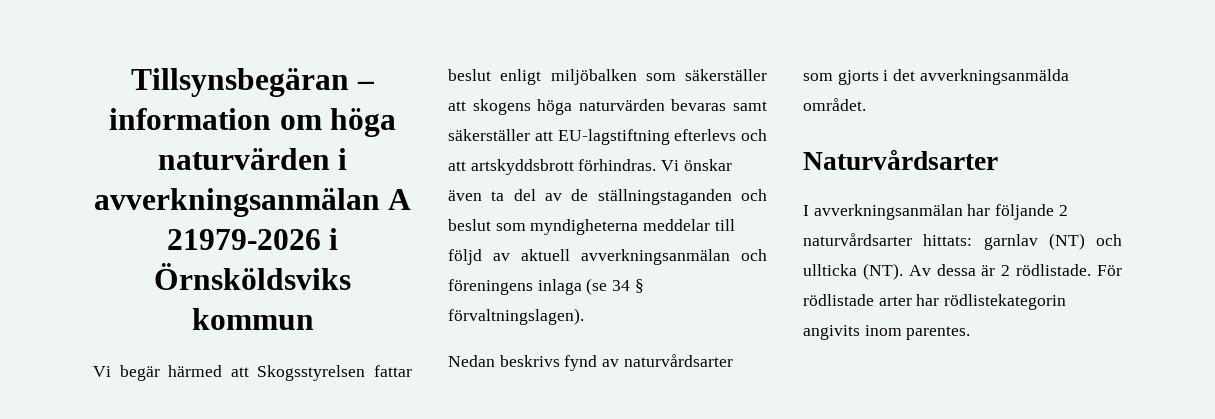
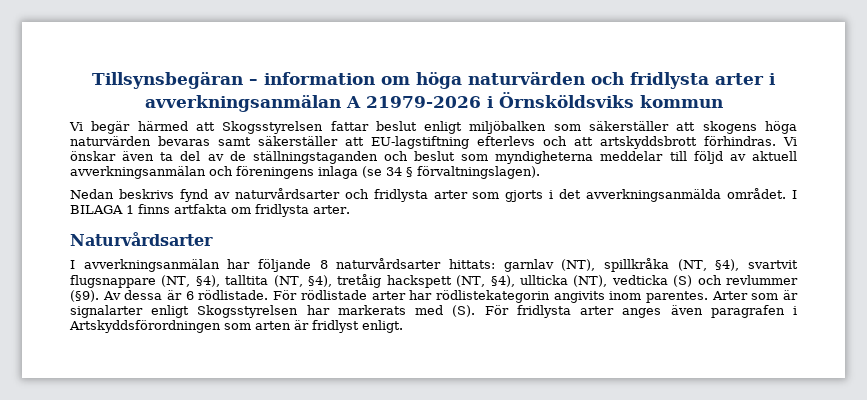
(330, 159) none -> [591,72,764,89] och fridlysta arter
(733, 360) none -> [344,189,468,202] och fridlysta arter
(866, 104) none -> [792,190,798,199] [70,204,350,217] I BILAGA 1 finns artfakta om fridlysta arter.
[1058,205,1068,216] 2 -> [319,260,328,269] 8
[1048,233,1122,250] [803,263,903,280] (NT) och ullticka (NT). -> [561,258,798,272] [70,274,799,288] [70,290,99,302] (NT), spillkråka (NT, §4), svartvit flugsnappare (NT, §4), talltita (NT, §4), tretåig hackspett (NT, §4), ullticka (NT), vedticka (S) och revlummer (§9).
[1001,265,1011,276] 2 -> [185,291,194,300] 6
(971, 333) none -> [711,290,798,300] [70,305,798,318] [69,320,403,333] Arter som är signalarter enligt Skogsstyrelsen har markerats med (S). För fridlysta arter anges även paragrafen i Artskyddsförordningen som arten är fridlyst enligt.

